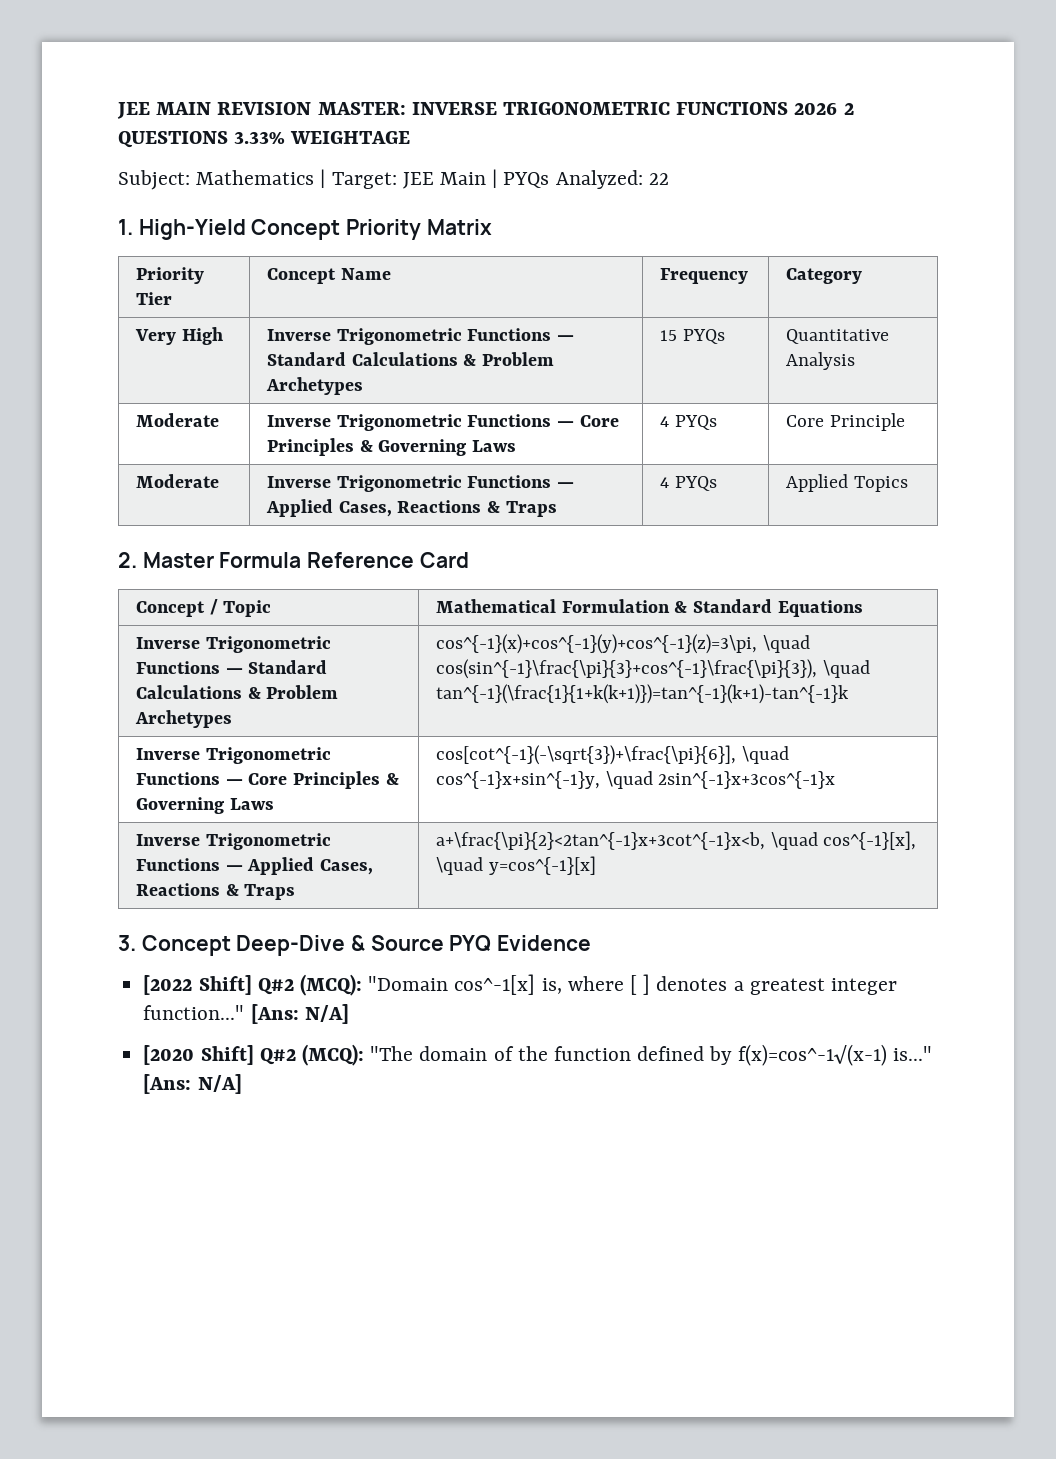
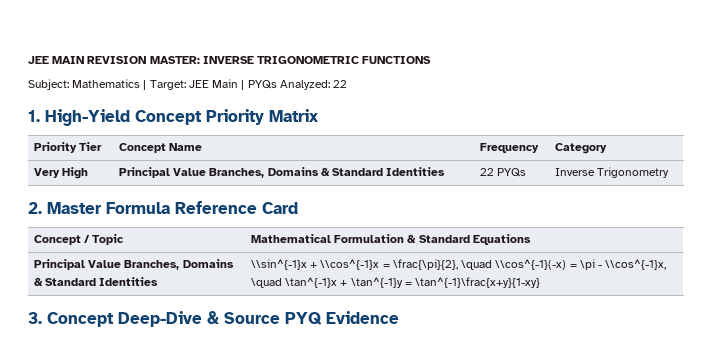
[794,102,854,115] [118,131,411,148] 2026 2 QUESTIONS 3.33% WEIGHTAGE -> (432, 60) none
[267,328,574,345] [267,352,554,366] [266,377,364,395] [660,329,725,344] [786,329,890,344] [786,352,856,370] [136,413,220,427] [267,414,619,431] [267,438,516,456] [660,415,717,430] [786,413,905,431] [136,474,220,488] [267,475,574,492] [266,499,557,517] [660,476,717,491] [786,474,908,492] Inverse Trigonometric Functions — Standard Calculations & Problem Archetypes | 15 PYQs | Quantitative Analysis // Moderate | Inverse Trigonometric Functions — Core Principles & Governing Laws | 4 PYQs | Core Principle // Moderate | Inverse Trigonometric Functions — Applied Cases, Reactions & Traps | 4 PYQs | Applied Topics -> [118,167,446,178] [479,168,527,177] [554,167,670,178] Principal Value Branches, Domains & Standard Identities | 22 PYQs | Inverse Trigonometry
[136,636,331,653] [136,660,328,674] [136,685,339,699] [135,710,233,728] [436,634,810,654] [436,659,870,679] [436,684,850,704] [136,747,331,764] [136,771,399,789] [136,797,274,814] [436,745,789,765] [436,771,836,789] [136,833,331,850] [136,857,373,875] [136,883,296,900] [436,831,917,850] [436,856,596,875] Inverse Trigonometric Functions — Standard Calculations & Problem Archetypes | cos^{-1}(x)+cos^{-1}(y)+cos^{-1}(z)=3\pi, \quad cos(sin^{-1}\frac{\pi}{3}+cos^{-1}\frac{\pi}{3}), \quad tan^{-1}(\frac{1}{1+k(k+1)})=tan^{-1}(k+1)-tan^{-1}k // Inverse Trigonometric Functions — Core Principles & Governing Laws | cos[cot^{-1}(-\sqrt{3})+\frac{\pi}{6}], \quad cos^{-1}x+sin^{-1}y, \quad 2sin^{-1}x+3cos^{-1}x // Inverse Trigonometric Functions — Applied Cases, Reactions & Traps | a+\frac{\pi}{2}<2tan^{-1}x+3cot^{-1}x<b, \quad cos^{-1}[x], \quad y=cos^{-1}[x] -> [33,259,234,270] [33,277,159,286] [250,259,667,270] [250,277,541,288] Principal Value Branches, Domains & Standard Identities | \\sin^{-1}x + \\cos^{-1}x = \frac{\pi}{2}, \quad \\cos^{-1}(-x) = \pi - \\cos^{-1}x, \quad \tan^{-1}x + \tan^{-1}y = \tan^{-1}\frac{x+y}{1-xy}
[143,974,898,996] [143,1004,349,1024] [143,1044,932,1066] [143,1074,242,1094] // [2022 Shift] Q#2 (MCQ): "Domain cos^-1[x] is, where [ ] denotes a greatest integer function..." [Ans: N/A] // [2020 Shift] Q#2 (MCQ): "The domain of the function defined by f(x)=cos^-1√(x-1) is..." [Ans: N/A] -> (399, 317) none

